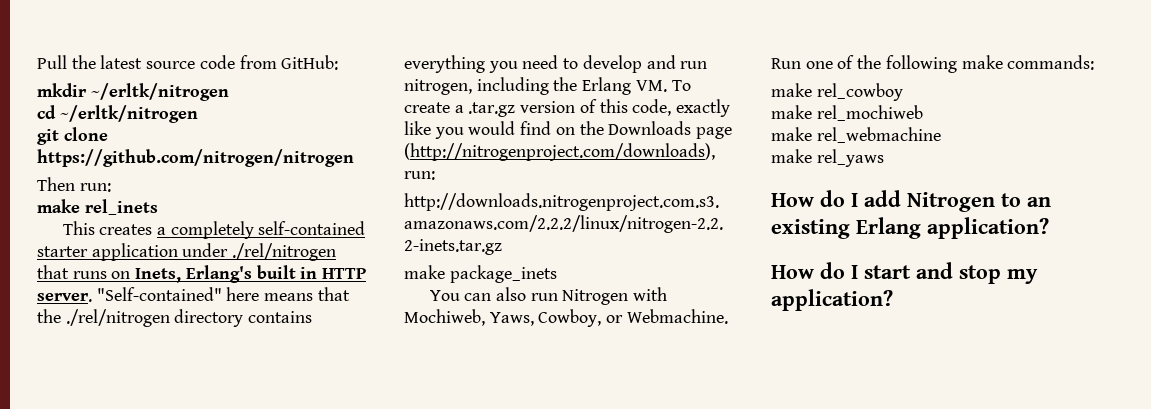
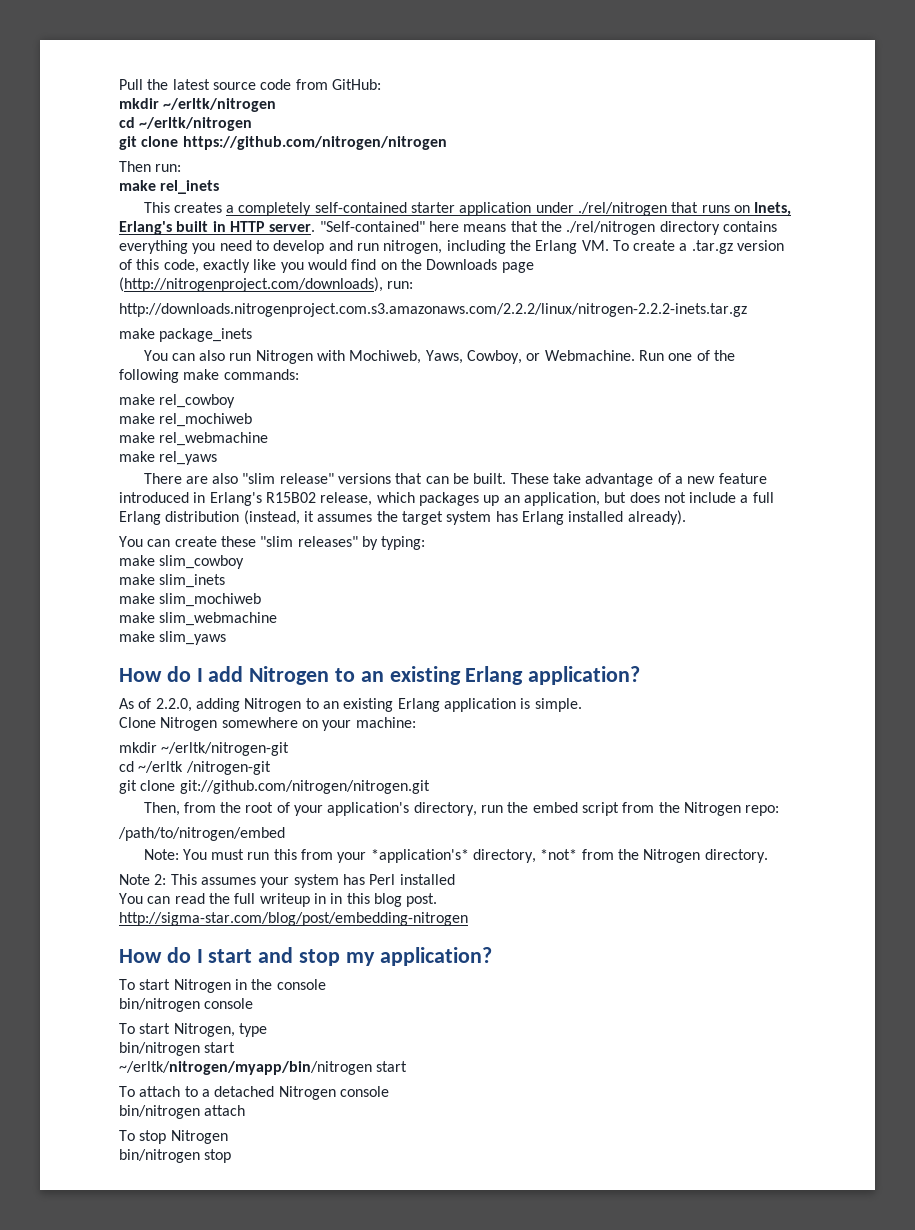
(884, 158) none -> [143,473,767,487] [119,492,774,506] [119,510,686,525] [119,536,426,550] [119,555,245,569] [119,574,226,588] [119,593,262,607] [119,612,278,626] [119,631,227,645] // There are also "slim release" versions that can be built. These take advantage of a new feature introduced in Erlang's R15B02 release, which packages up an application, but does not include a full Erlang distribution (instead, it assumes the target system has Erlang installed already). // You can create these "slim releases" by typing: // make slim_cowboy // make slim_inets // make slim_mochiweb // make slim_webmachine // make slim_yaws
(1049, 228) none -> [119,698,582,712] [119,717,416,731] [119,742,290,756] [119,761,271,775] [119,780,430,794] [143,802,780,816] [118,827,285,841] [143,849,768,863] [119,874,455,888] [119,893,438,907] [119,912,468,926] // As of 2.2.0, adding Nitrogen to an existing Erlang application is simple. // Clone Nitrogen somewhere on your machine: // mkdir ~/erltk/nitrogen-git // cd ~/erltk /nitrogen-git // git clone git://github.com/nitrogen/nitrogen.git // Then, from the root of your application's directory, run the embed script from the Nitrogen repo: // /path/to/nitrogen/embed // Note: You must run this from your *application's* directory, *not* from the Nitrogen directory. // Note 2: This assumes your system has Perl installed // You can read the full writeup in in this blog post. // http://sigma-star.com/blog/post/embedding-nitrogen
(893, 300) none -> [119,979,326,993] [119,998,254,1012] [119,1023,267,1037] [119,1042,236,1056] [119,1061,408,1075] [119,1086,389,1100] [119,1105,246,1119] [119,1130,228,1144] [119,1149,232,1163] // To start Nitrogen in the console // bin/nitrogen console // To start Nitrogen, type // bin/nitrogen start // ~/erltk/nitrogen/myapp/bin/nitrogen start // To attach to a detached Nitrogen console // bin/nitrogen attach // To stop Nitrogen // bin/nitrogen stop

